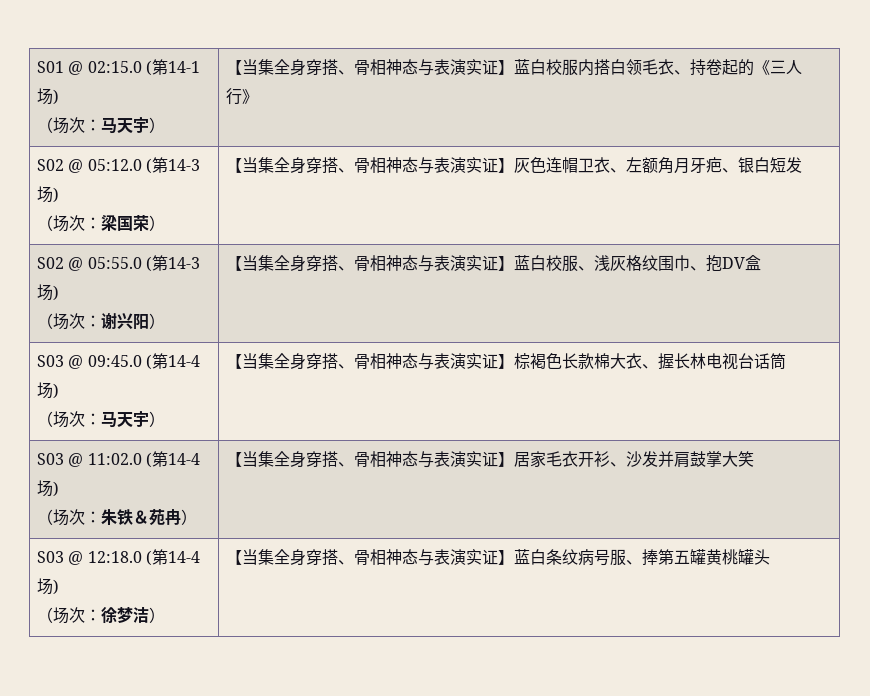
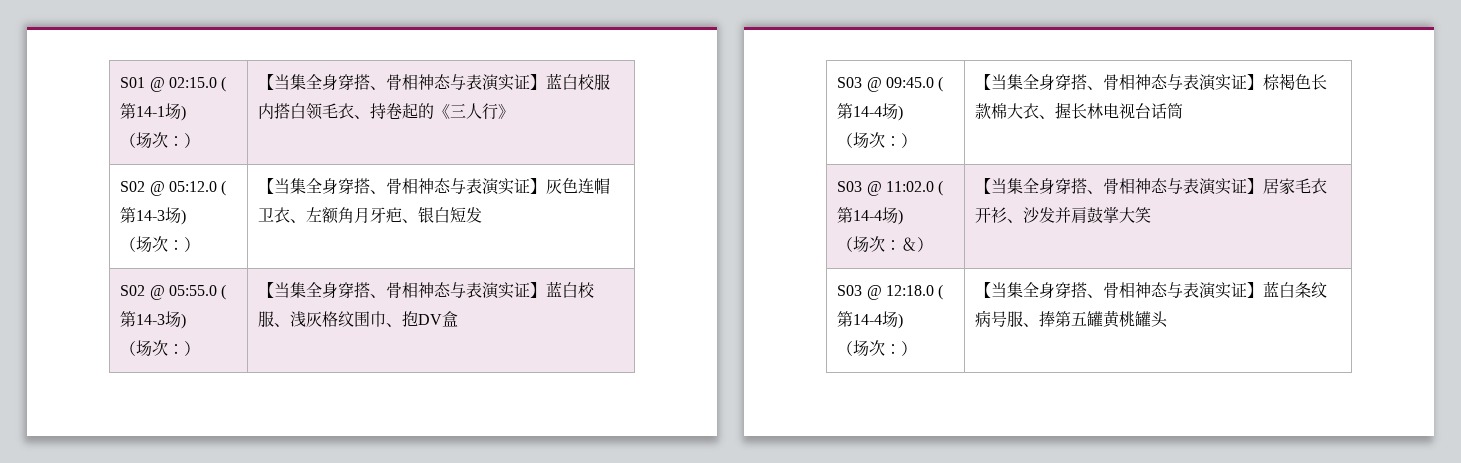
[101,117,150,134] 马天宇 -> (185, 141) none
[101,215,150,231] 梁国荣 -> (185, 245) none
[101,313,150,329] 谢兴阳 -> (185, 349) none
[101,411,150,428] 马天宇 -> (902, 141) none
[101,509,182,526] 朱铁＆苑冉 -> [901,237,918,251] ＆
[101,606,150,624] 徐梦洁 -> (902, 349) none

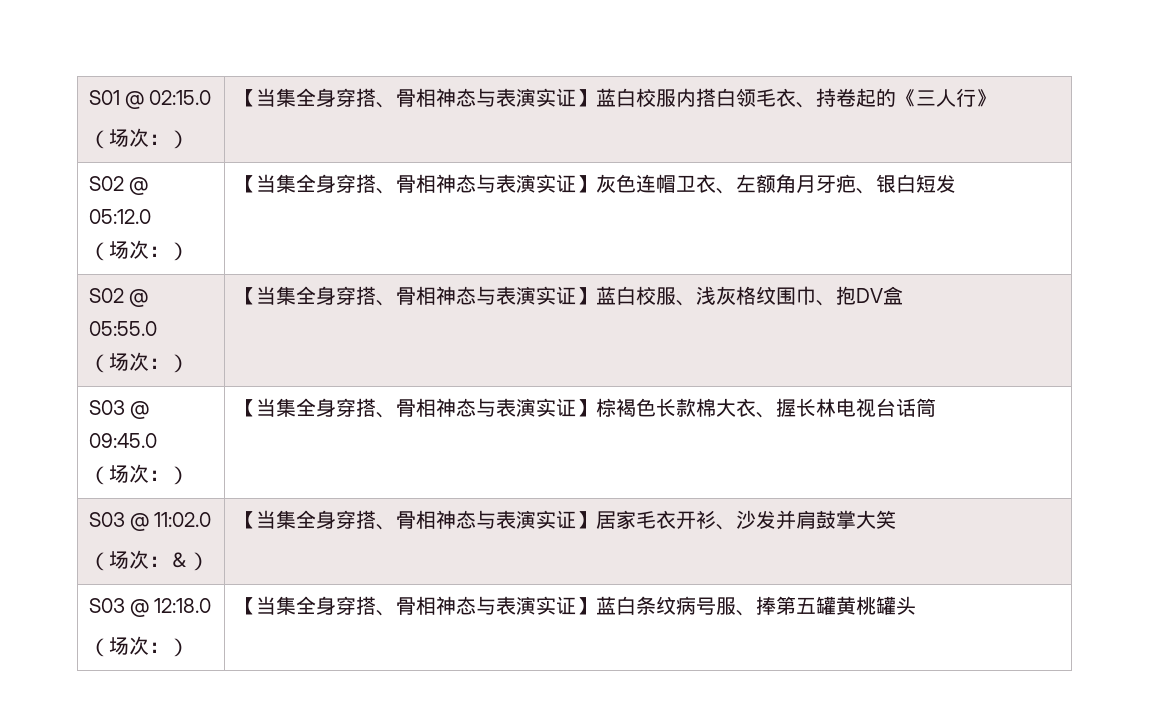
[221,76,227,92] [120,103,187,121] (第14-1场) -> (212, 97) none
[221,180,227,196] [120,207,187,225] (第14-3场) -> (151, 216) none
[221,284,227,300] [120,311,187,329] (第14-3场) -> (157, 328) none
[938,76,944,92] [837,103,904,121] (第14-4场) -> (157, 440) none
[938,180,944,196] [837,207,904,225] (第14-4场) -> (212, 519) none
[938,284,944,300] [837,311,904,329] (第14-4场) -> (212, 605) none

